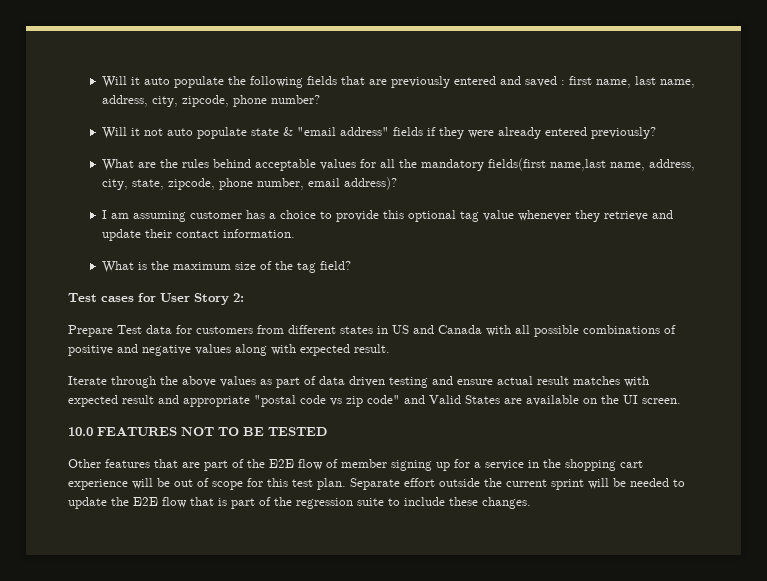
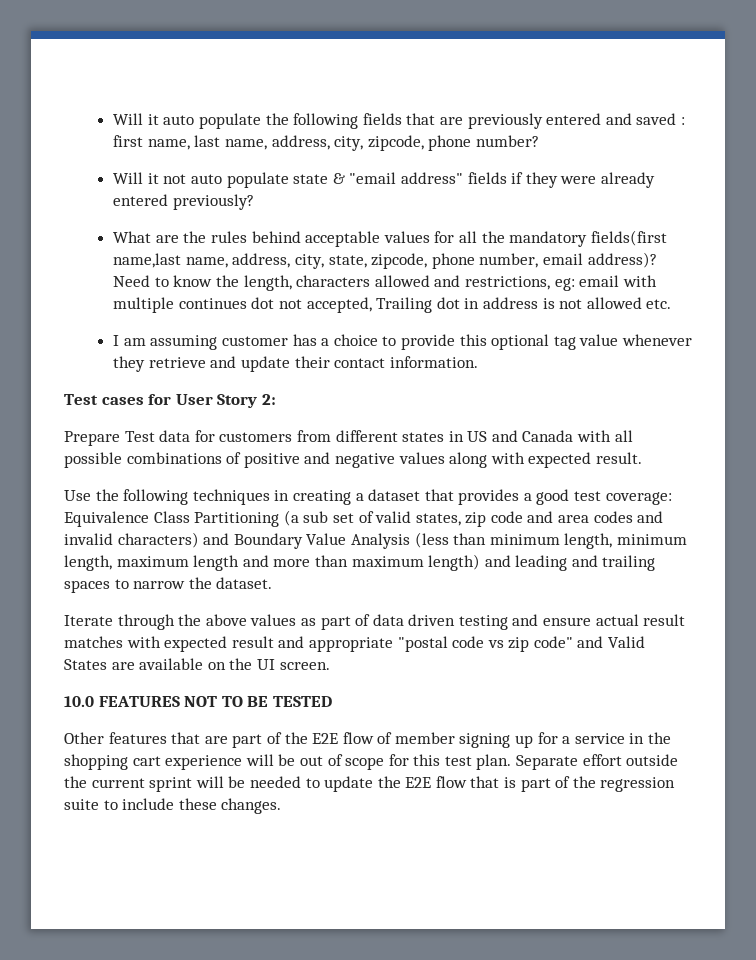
(397, 183) none -> [113,275,657,291] [113,297,672,313] Need to know the length, characters allowed and restrictions, eg: email with multiple continues dot not accepted, Trailing dot in address is not allowed etc.
[101,261,351,273] // What is the maximum size of the tag field? -> (478, 362) none
(390, 348) none -> [64,489,672,505] [64,510,664,527] [64,532,687,549] [64,554,656,571] [64,577,273,593] // Use the following techniques in creating a dataset that provides a good test coverage: Equivalence Class Partitioning (a sub set of valid states, zip code and area codes and invalid characters) and Boundary Value Analysis (less than minimum length, minimum length, maximum length and more than maximum length) and leading and trailing spaces to narrow the dataset.

